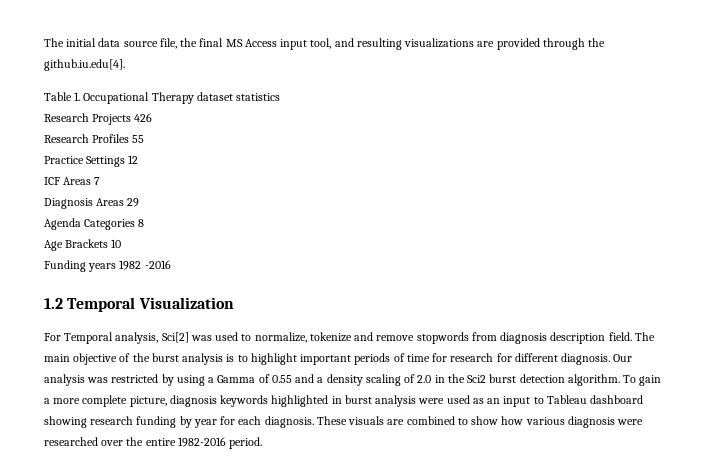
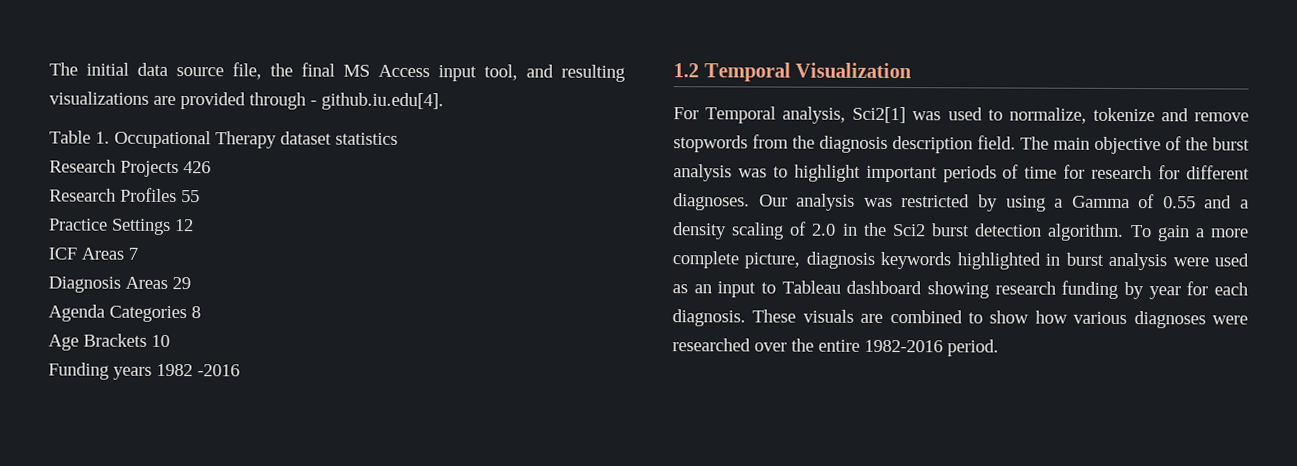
[588,38,606,47] the -> [310,100,317,106] -
[161,332,189,343] Sci[2] -> [852,106,907,124] Sci2[1]
(497, 336) none -> [792,135,815,149] the
[226,354,235,362] is -> [737,168,767,178] was
[561,353,611,365] diagnosis. -> [673,193,750,211] diagnoses.
[567,416,615,428] diagnosis -> [1133,311,1206,329] diagnoses

